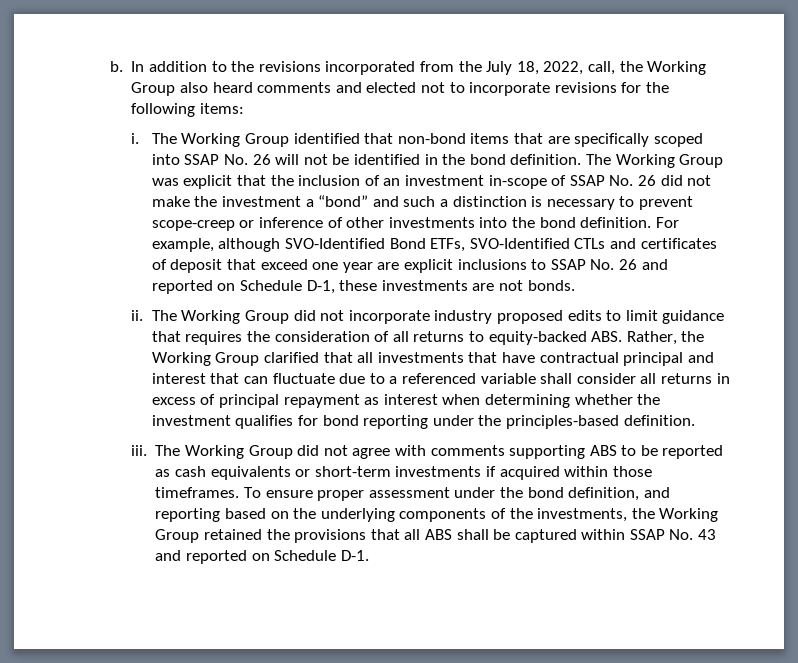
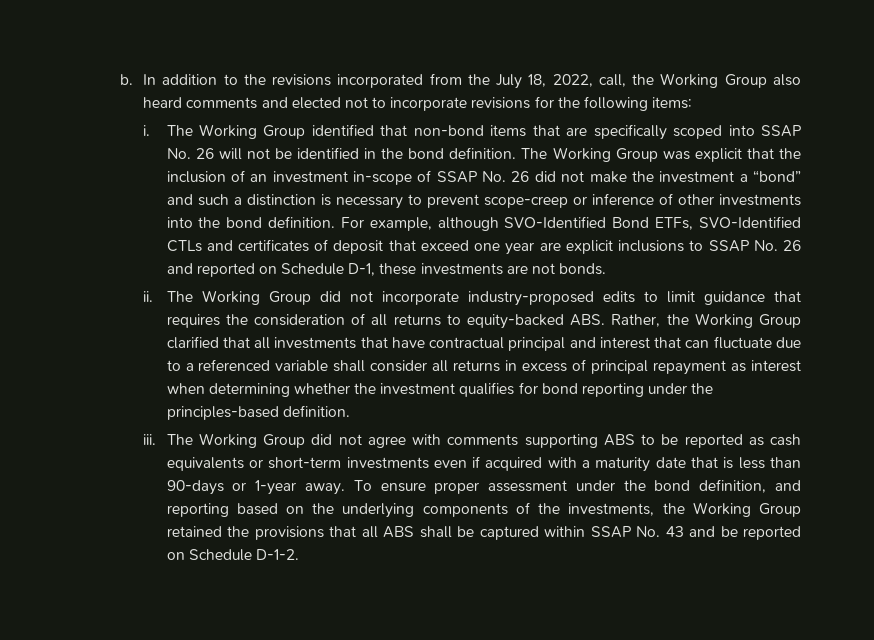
[434,310,563,324] industry proposed -> [467,291,594,306] industry-proposed
(482, 471) none -> [433,460,467,468] even
[564,466,652,477] [155,487,240,498] within those timeframes. -> [547,457,802,472] [166,480,345,495] with a maturity date that is less than 90-days or 1-year away.
[185,550,369,564] reported on Schedule D-1. -> [720,526,801,540] [166,549,299,561] be reported on Schedule D-1-2.

